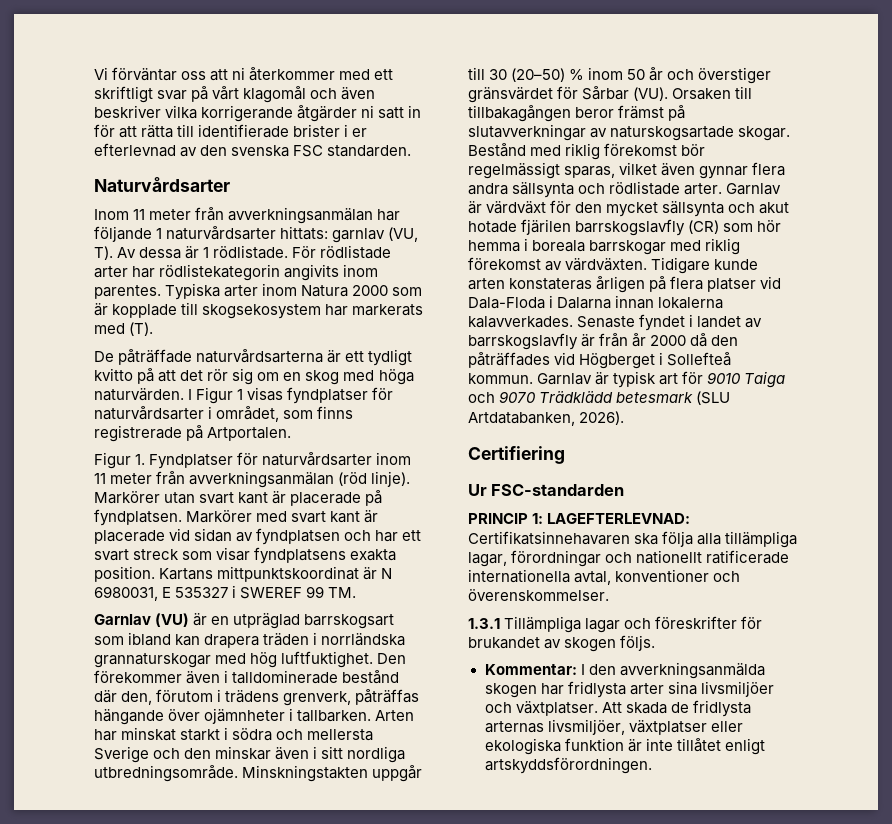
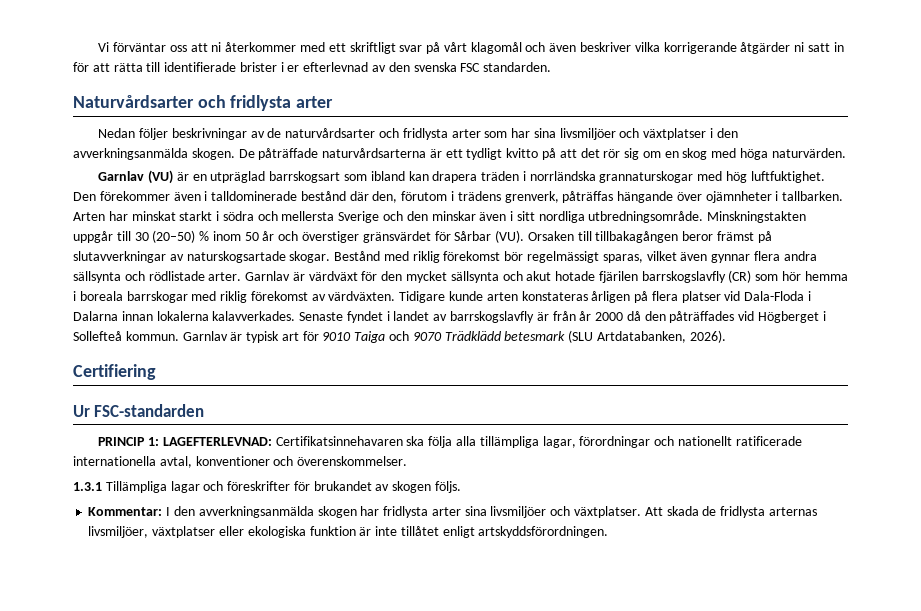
[94,207,401,224] [94,226,419,243] [94,245,392,260] [94,264,379,281] [94,283,423,300] [94,302,424,319] [94,322,154,336] // Inom 11 meter från avverkningsanmälan har följande 1 naturvårdsarter hittats: garnlav (VU, T). Av dessa är 1 rödlistade. För rödlistade arter har rödlistekategorin angivits inom parentes. Typiska arter inom Natura 2000 som är kopplade till skogsekosystem har markerats med (T). // -> [197,95,334,111] [98,128,738,140] [73,148,235,160] och fridlysta arter // Nedan följer beskrivningar av de naturvårdsarter och fridlysta arter som har sina livsmiljöer och växtplatser i den avverkningsanmälda skogen.
[188,387,394,404] [94,406,354,422] [94,425,292,442] [94,452,412,469] [94,471,411,488] [94,490,383,506] [94,509,379,526] [94,528,422,545] [94,547,397,564] [94,566,393,582] [94,585,357,601] I Figur 1 visas fyndplatser för naturvårdsarter i området, som finns registrerade på Artportalen. // Figur 1. Fyndplatser för naturvårdsarter inom 11 meter från avverkningsanmälan (röd linje). Markörer utan svart kant är placerade på fyndplatsen. Markörer med svart kant är placerade vid sidan av fyndplatsen och har ett svart streck som visar fyndplatsens exakta position. Kartans mittpunktskoordinat är N 6980031, E 535327 i SWEREF 99 TM. -> (846, 153) none

